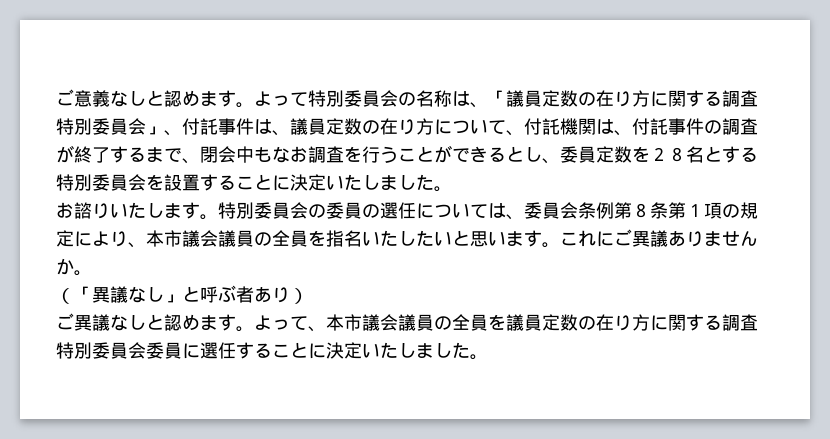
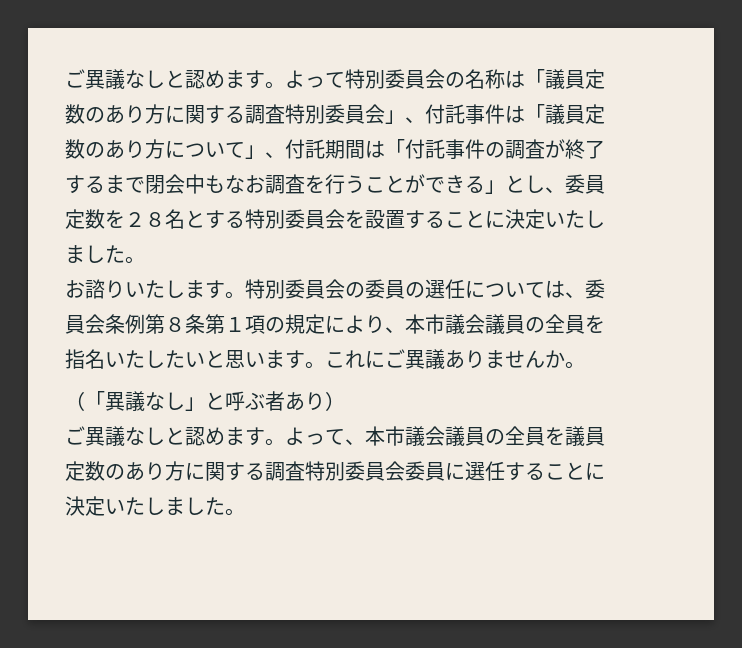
[56,89,110,107] ご意義 -> [65,69,125,89] ご異議
[470,90,614,108] 、「議員定数の在 -> [525,69,605,89] [65,104,125,124] 「議員定数のあ
[272,118,398,136] 、議員定数の在 -> [525,104,605,124] [65,139,125,159] 「議員定数のあ
[506,118,632,136] 、付託機関は、 -> [245,139,405,159] 」、付託期間は「
[182,158,200,164] 、 -> (145, 185) none
(506, 154) none -> [485,180,505,194] 」
[596,314,614,331] 在 -> [125,462,145,481] あ

